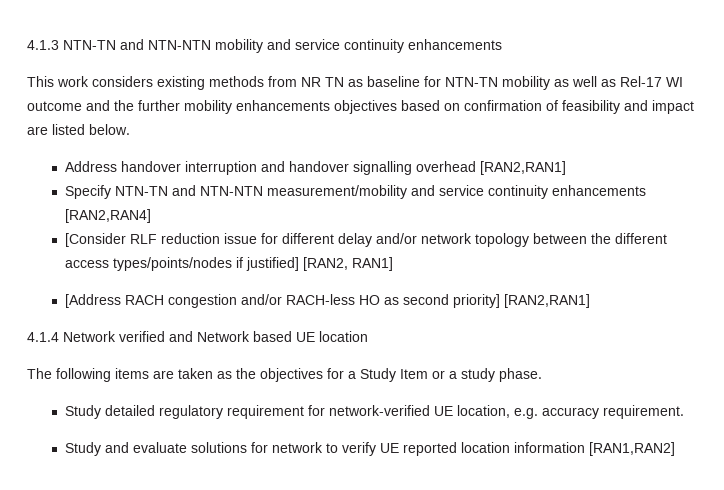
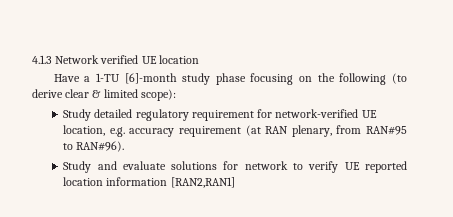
[63,39,502,53] [27,76,683,90] [27,100,694,114] [27,124,130,135] [64,161,566,175] [64,185,646,199] [64,209,151,223] [64,233,667,247] [64,257,393,271] [64,294,590,308] [27,331,368,342] [27,368,542,382] NTN-TN and NTN-NTN mobility and service continuity enhancements // This work considers existing methods from NR TN as baseline for NTN-TN mobility as well as Rel-17 WI outcome and the further mobility enhancements objectives based on confirmation of feasibility and impact are listed below. // Address handover interruption and handover signalling overhead [RAN2,RAN1] // Specify NTN-TN and NTN-NTN measurement/mobility and service continuity enhancements [RAN2,RAN4] // [Consider RLF reduction issue for different delay and/or network topology between the different access types/points/nodes if justified] [RAN2, RAN1] // [Address RACH congestion and/or RACH-less HO as second priority] [RAN2,RAN1] // 4.1.4 Network verified and Network based UE location // The following items are taken as the objectives for a Study Item or a study phase. -> [55,55,199,64] [53,73,407,85] [32,89,176,101] Network verified UE location // Have a 1-TU [6]-month study phase focusing on the following (to derive clear & limited scope):
[602,405,684,419] requirement. -> [178,125,408,137] [63,141,125,152] requirement (at RAN plenary, from RAN#95 to RAN#96).
[588,442,675,456] [RAN1,RAN2] -> [170,177,235,188] [RAN2,RAN1]

